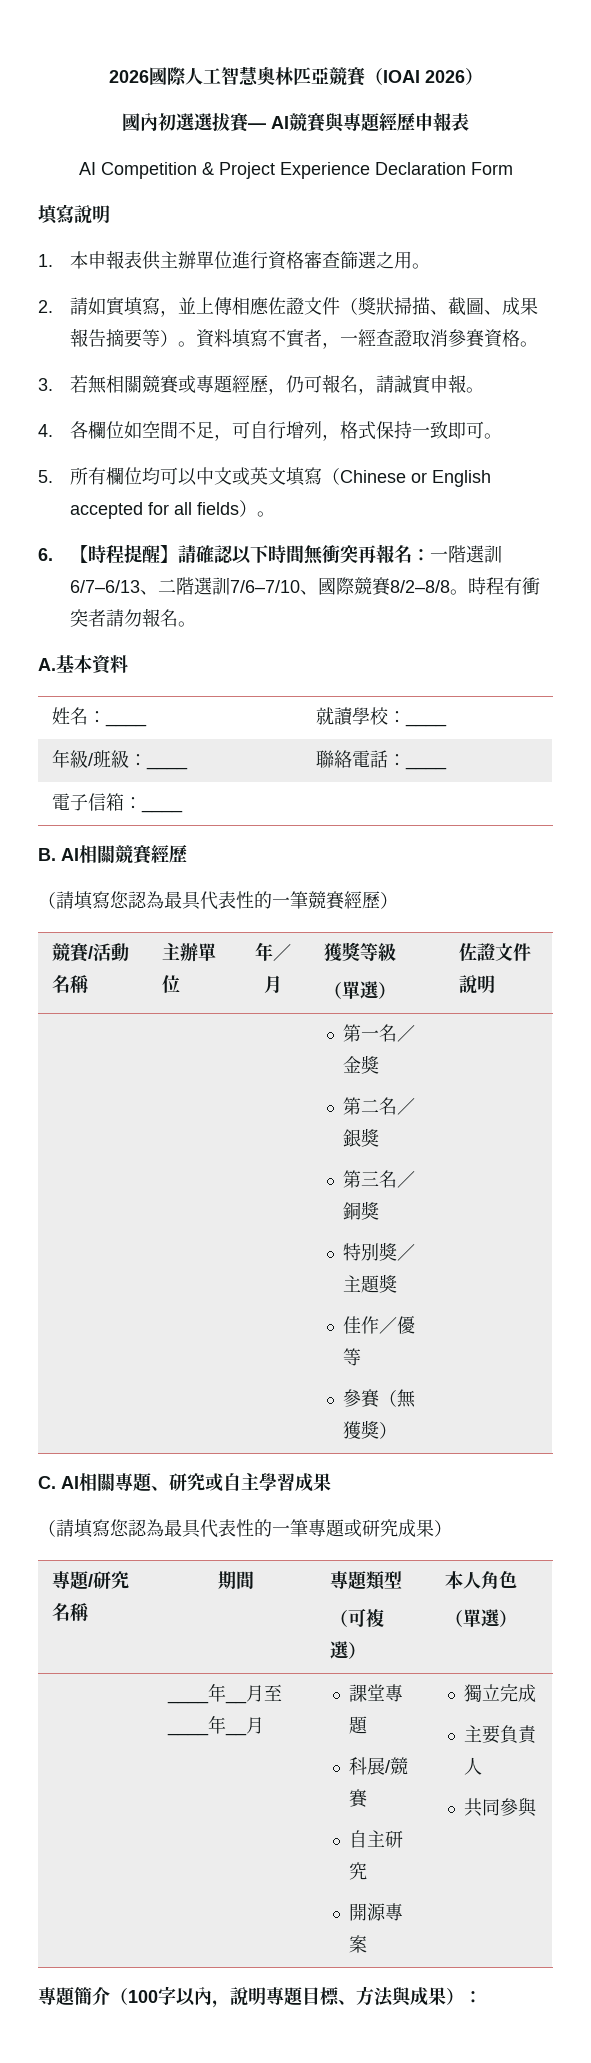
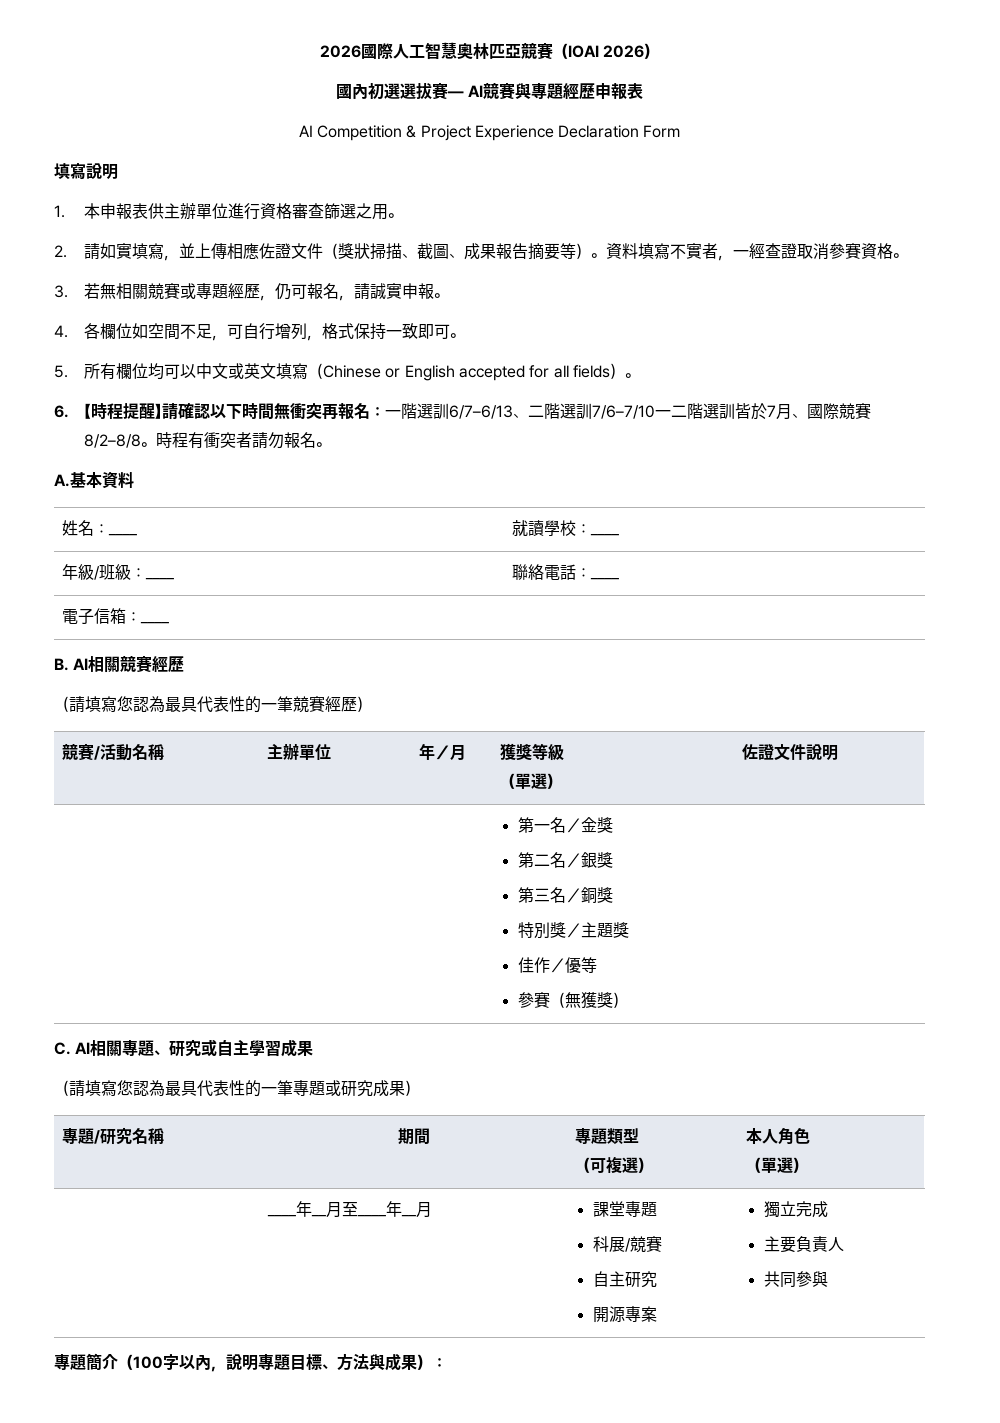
(301, 586) none -> [654,403,792,420] 一二階選訓皆於7月

